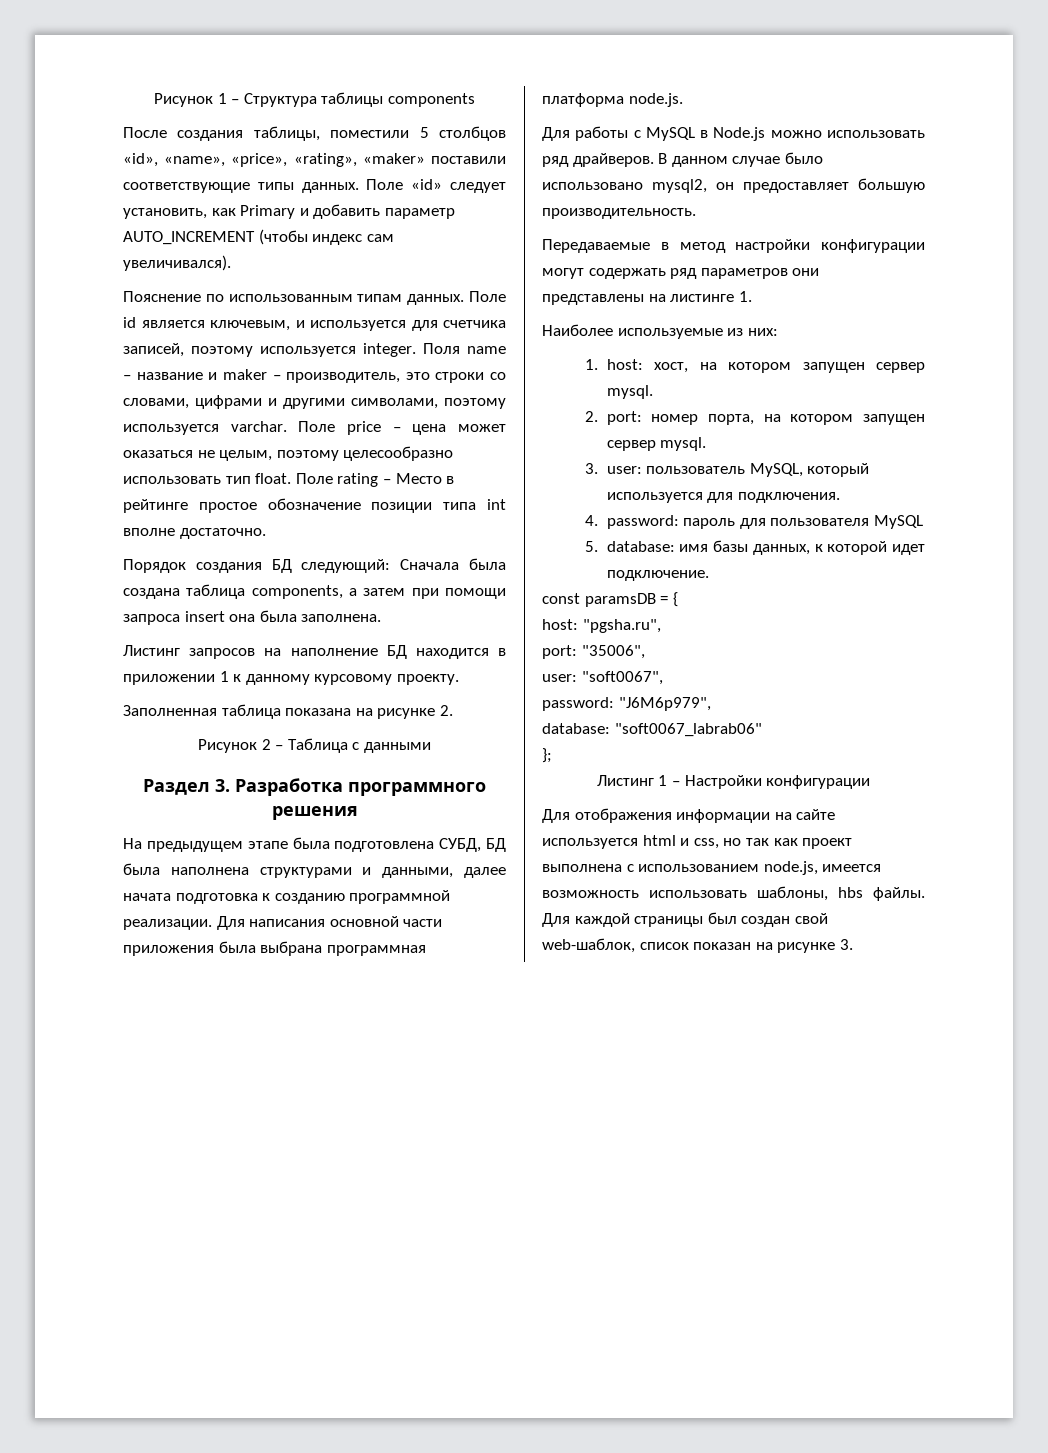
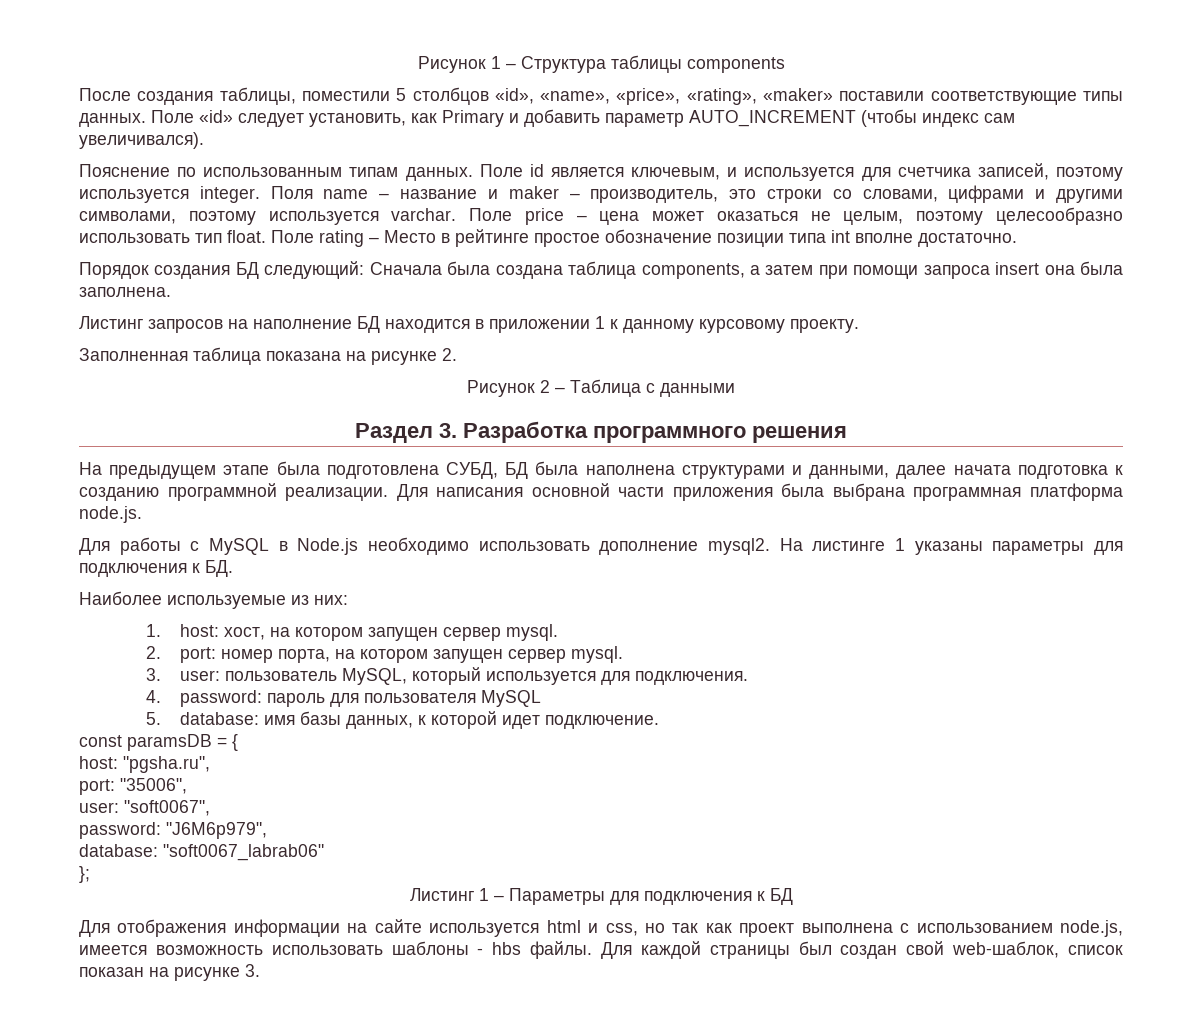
[770,130,925,138] [542,152,823,167] [542,178,925,193] [542,208,696,219] [542,239,925,253] [542,268,820,279] [542,291,752,305] можно использовать ряд драйверов. В данном случае было использовано mysql2, он предоставляет большую производительность. // Передаваемые в метод настройки конфигурации могут содержать ряд параметров они представлены на листинге 1. -> [368,537,1123,555] [79,560,233,577] необходимо использовать дополнение mysql2. На листинге 1 указаны параметры для подключения к БД.
[684,775,871,789] Настройки конфигурации -> [508,888,793,905] Параметры для подключения к БД
[757,886,828,901] шаблоны, -> [391,941,484,955] шаблоны -

